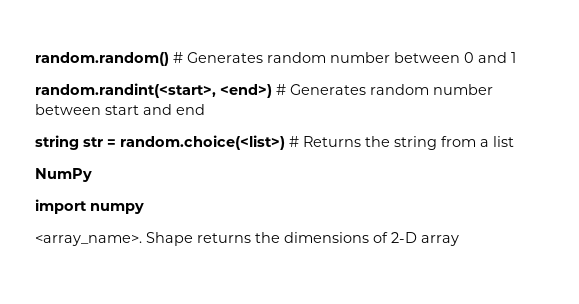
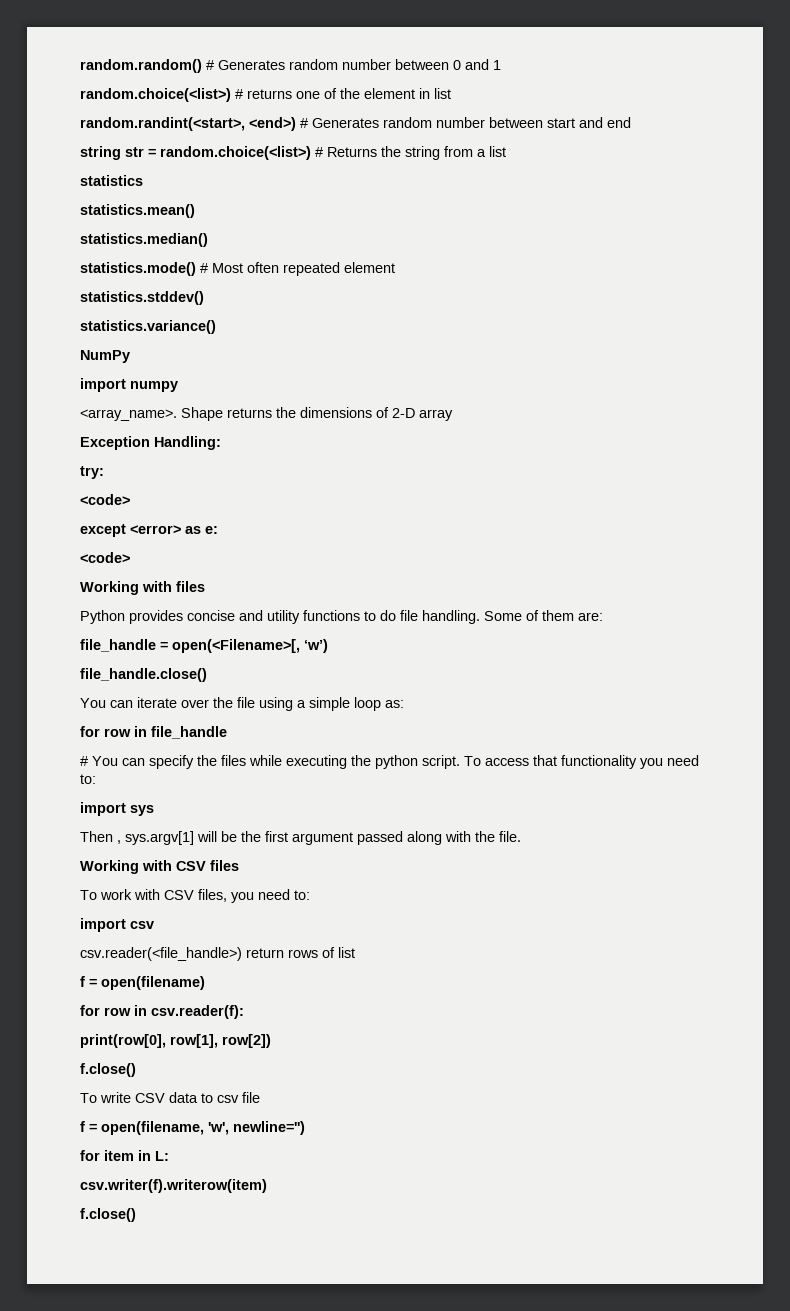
(516, 57) none -> [80,88,451,102] // random.choice(<list>) # returns one of the element in list
(514, 141) none -> [80,175,143,186] [80,204,195,218] [80,233,208,247] [80,262,395,276] [80,291,204,305] [80,320,216,334] // statistics // statistics.mean() // statistics.median() // statistics.mode() # Most often repeated element // statistics.stddev() // statistics.variance()
(459, 240) none -> [80,436,221,450] [80,466,104,479] [80,494,130,505] [80,524,218,537] [80,552,130,563] [80,581,205,595] [80,610,603,624] [80,639,328,653] [80,668,207,682] [80,697,404,711] [80,726,227,739] [80,755,699,769] [80,774,96,784] [80,802,154,816] [80,831,521,845] [80,860,239,874] [80,889,310,903] [80,918,154,932] [80,947,355,961] [80,976,205,990] [80,1005,244,1019] [80,1034,271,1048] [80,1063,136,1077] [80,1092,260,1103] [80,1121,305,1135] [80,1150,169,1161] [80,1179,267,1193] [80,1208,136,1222] // Exception Handling: // try: // <code> // except <error> as e: // <code> // Working with files // Python provides concise and utility functions to do file handling. Some of them are: // file_handle = open(<Filename>[, ‘w’) // file_handle.close() // You can iterate over the file using a simple loop as: // for row in file_handle // # You can specify the files while executing the python script. To access that functionality you need to: // import sys // Then , sys.argv[1] will be the first argument passed along with the file. // Working with CSV files // To work with CSV files, you need to: // import csv // csv.reader(<file_handle>) return rows of list // f = open(filename) // for row in csv.reader(f): // print(row[0], row[1], row[2]) // f.close() // To write CSV data to csv file // f = open(filename, 'w', newline='') // for item in L: // csv.writer(f).writerow(item) // f.close()

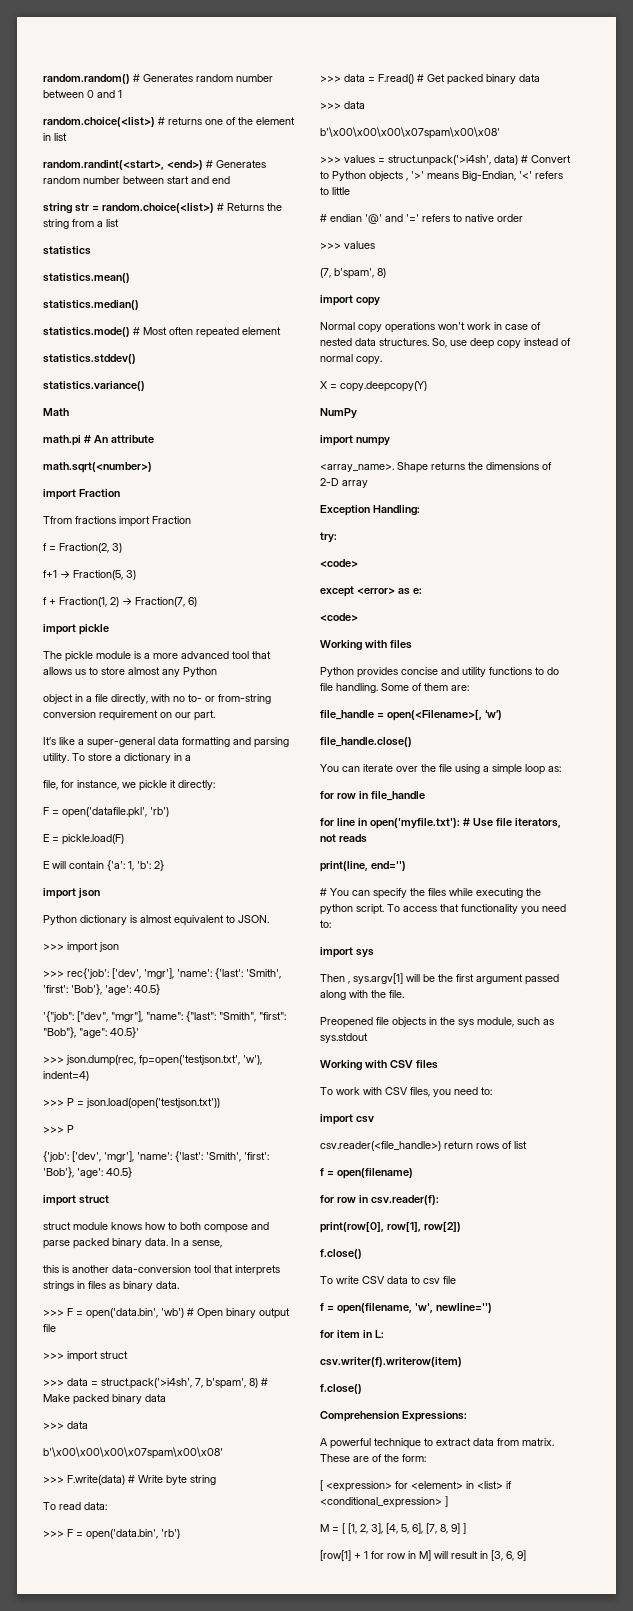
(216, 327) none -> [43,408,69,416] [43,435,154,446] [43,462,152,473] [43,489,120,500] [43,516,191,527] [43,543,122,553] [43,570,136,580] [43,597,197,607] [43,624,109,635] [43,651,271,662] [43,667,217,677] [43,694,271,704] [43,710,215,721] [43,737,289,748] [43,753,191,763] [43,780,215,791] [43,807,169,818] [43,834,124,845] [43,860,164,871] [43,888,100,899] [43,915,269,926] [43,942,119,953] [43,968,281,979] [43,984,160,995] [43,1011,286,1022] [43,1027,139,1038] [43,1055,262,1066] [43,1071,89,1081] [43,1098,220,1109] [43,1125,74,1133] [43,1151,269,1162] [43,1167,132,1178] [43,1195,109,1206] [43,1222,269,1233] [43,1238,222,1249] [43,1265,280,1276] [43,1281,179,1291] [43,1308,290,1319] [43,1324,56,1332] [43,1351,128,1362] [43,1378,268,1389] [43,1394,166,1405] [43,1421,88,1429] [43,1447,223,1459] [43,1475,216,1485] [43,1502,107,1510] [43,1529,180,1540] [320,74,540,85] [320,101,365,109] [320,127,500,139] [320,155,571,166] [320,171,563,181] [320,187,350,195] [320,214,523,224] [320,241,375,249] [320,268,386,279] [320,295,380,306] [320,322,541,333] [320,338,571,349] [320,354,382,365] [320,381,427,392] // Math // math.pi # An attribute // math.sqrt(<number>) // import Fraction // Tfrom fractions import Fraction // f = Fraction(2, 3) // f+1 → Fraction(5, 3) // f + Fraction(1, 2) → Fraction(7, 6) // import pickle // The pickle module is a more advanced tool that allows us to store almost any Python // object in a file directly, with no to- or from-string conversion requirement on our part. // It’s like a super-general data formatting and parsing utility. To store a dictionary in a // file, for instance, we pickle it directly: // F = open('datafile.pkl', 'rb') // E = pickle.load(F) // E will contain {'a': 1, 'b': 2} // import json // Python dictionary is almost equivalent to JSON. // >>> import json // >>> rec{'job': ['dev', 'mgr'], 'name': {'last': 'Smith', 'first': 'Bob'}, 'age': 40.5} // '{"job": ["dev", "mgr"], "name": {"last": "Smith", "first": "Bob"}, "age": 40.5}' // >>> json.dump(rec, fp=open('testjson.txt', 'w'), indent=4) // >>> P = json.load(open('testjson.txt')) // >>> P // {'job': ['dev', 'mgr'], 'name': {'last': 'Smith', 'first': 'Bob'}, 'age': 40.5} // import struct // struct module knows how to both compose and parse packed binary data. In a sense, // this is another data-conversion tool that interprets strings in files as binary data. // >>> F = open('data.bin', 'wb') # Open binary output file // >>> import struct // >>> data = struct.pack('>i4sh', 7, b'spam', 8) # Make packed binary data // >>> data // b'\x00\x00\x00\x07spam\x00\x08' // >>> F.write(data) # Write byte string // To read data: // >>> F = open('data.bin', 'rb') // >>> data = F.read() # Get packed binary data // >>> data // b'\x00\x00\x00\x07spam\x00\x08' // >>> values = struct.unpack('>i4sh', data) # Convert to Python objects , '>' means Big-Endian, '<' refers to little // # endian '@' and '=' refers to native order // >>> values // (7, b'spam', 8) // import copy // Normal copy operations won't work in case of nested data structures. So, use deep copy instead of normal copy. // X = copy.deepcopy(Y)
(227, 732) none -> [320,818,561,829] [320,834,367,843] [320,861,406,872] // for line in open('myfile.txt'): # Use file iterators, not reads // print(line, end='')
(521, 836) none -> [320,1017,554,1028] [320,1033,368,1043] // Preopened file objects in the sys module, such as sys.stdout
(136, 1215) none -> [320,1411,467,1422] [320,1438,554,1449] [320,1454,426,1462] [320,1480,512,1492] [320,1496,448,1508] [320,1523,466,1534] [320,1550,526,1561] // Comprehension Expressions: // A powerful technique to extract data from matrix. These are of the form: // [ <expression> for <element> in <list> if <conditional_expression> ] // M = [ [1, 2, 3], [4, 5, 6], [7, 8, 9] ] // [row[1] + 1 for row in M] will result in [3, 6, 9]

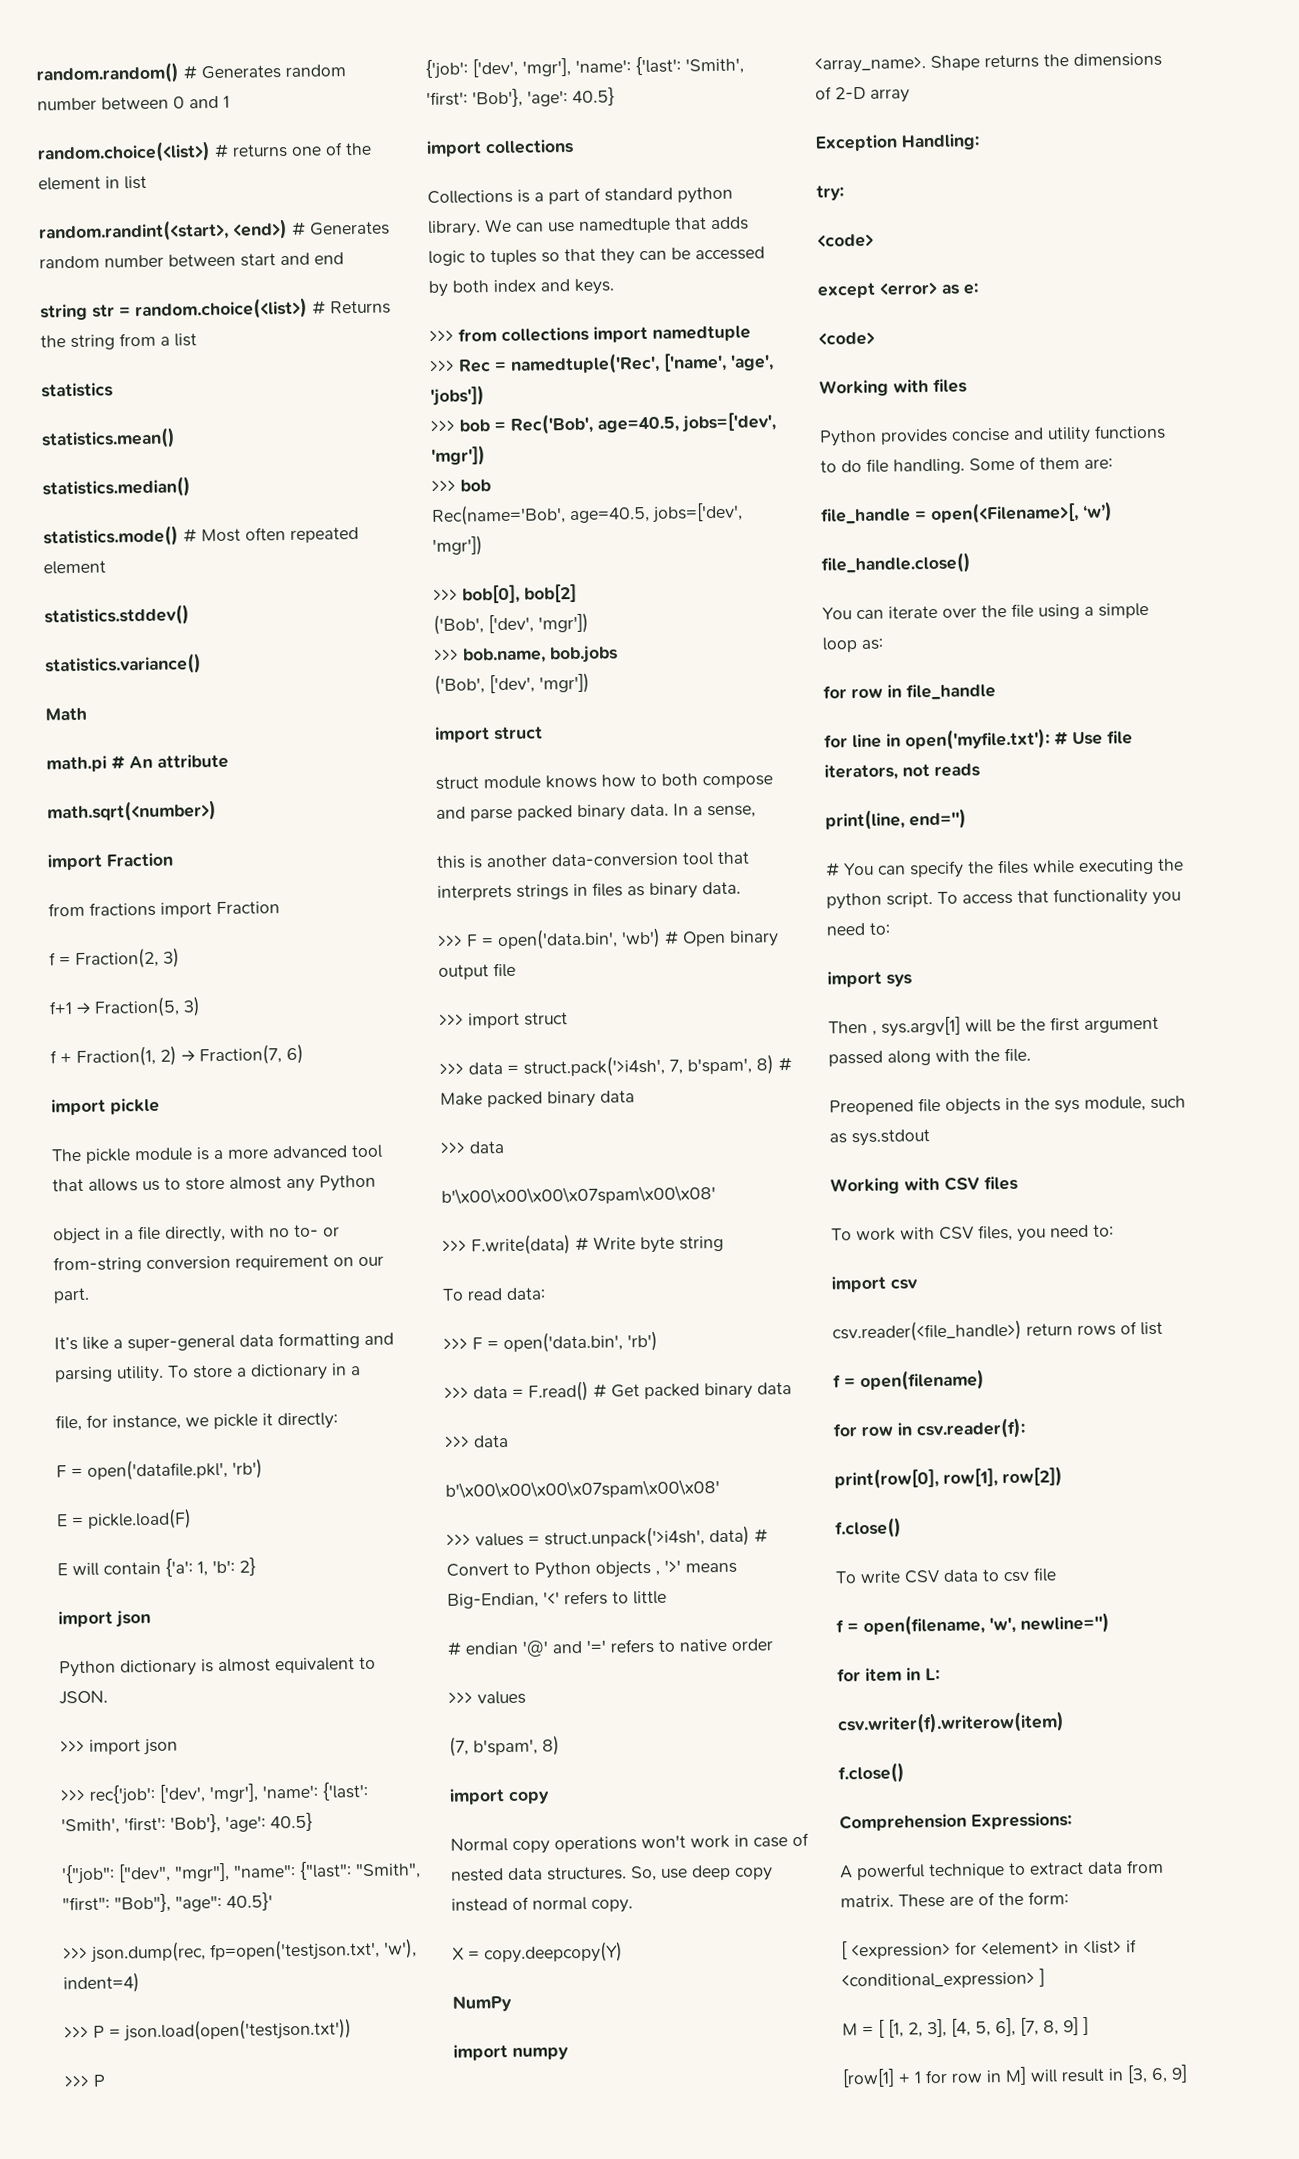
[43,516,72,524] Tfrom -> [48,902,85,917] from
(132, 1172) none -> [426,138,574,158] [427,186,733,205] [427,216,749,238] [428,246,765,267] [428,278,615,298] [429,325,751,343] [429,352,774,375] [430,385,485,406] [430,412,776,435] [431,445,486,466] [431,479,491,492] [431,502,743,526] [432,535,483,556] [433,583,577,604] [433,612,589,635] [433,645,618,664] [434,672,590,695] // import collections // Collections is a part of standard python library. We can use namedtuple that adds logic to tuples so that they can be accessed by both index and keys. // >>> from collections import namedtuple // >>> Rec = namedtuple('Rec', ['name', 'age', 'jobs']) // >>> bob = Rec('Bob', age=40.5, jobs=['dev', 'mgr']) // >>> bob // Rec(name='Bob', age=40.5, jobs=['dev', 'mgr']) // >>> bob[0], bob[2] // ('Bob', ['dev', 'mgr']) // >>> bob.name, bob.jobs // ('Bob', ['dev', 'mgr'])

